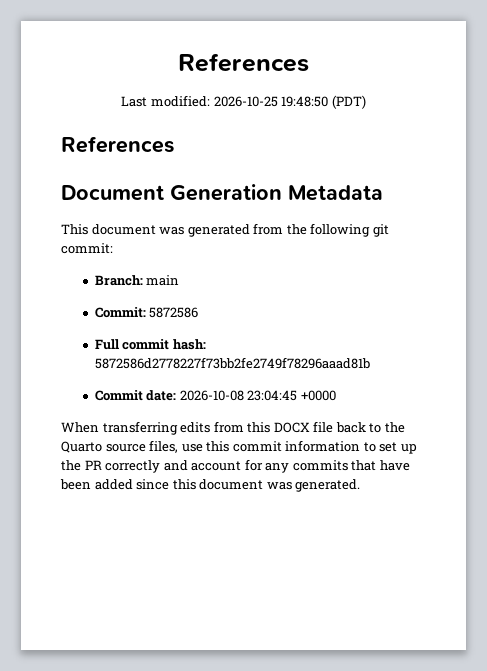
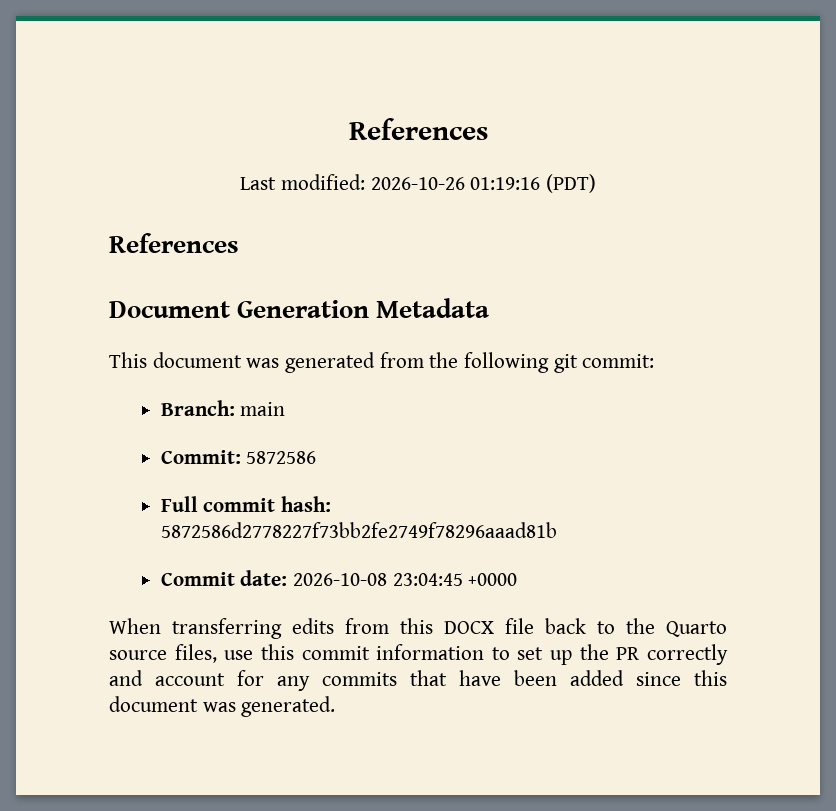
[213,96,329,107] 2026-10-25 19:48:50 -> [370,177,541,190] 2026-10-26 01:19:16

